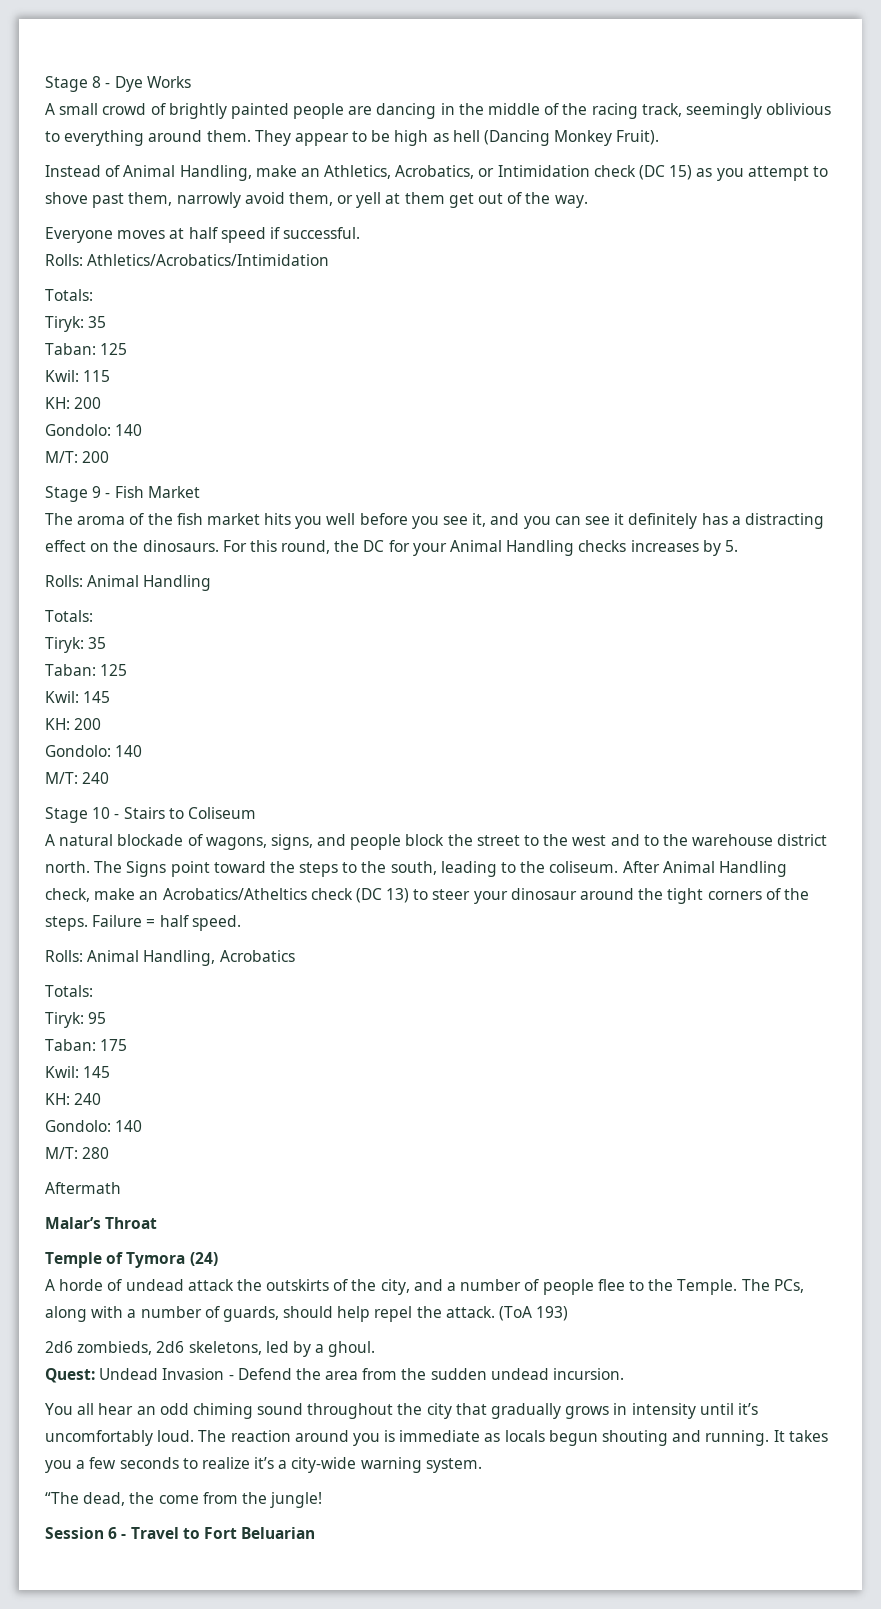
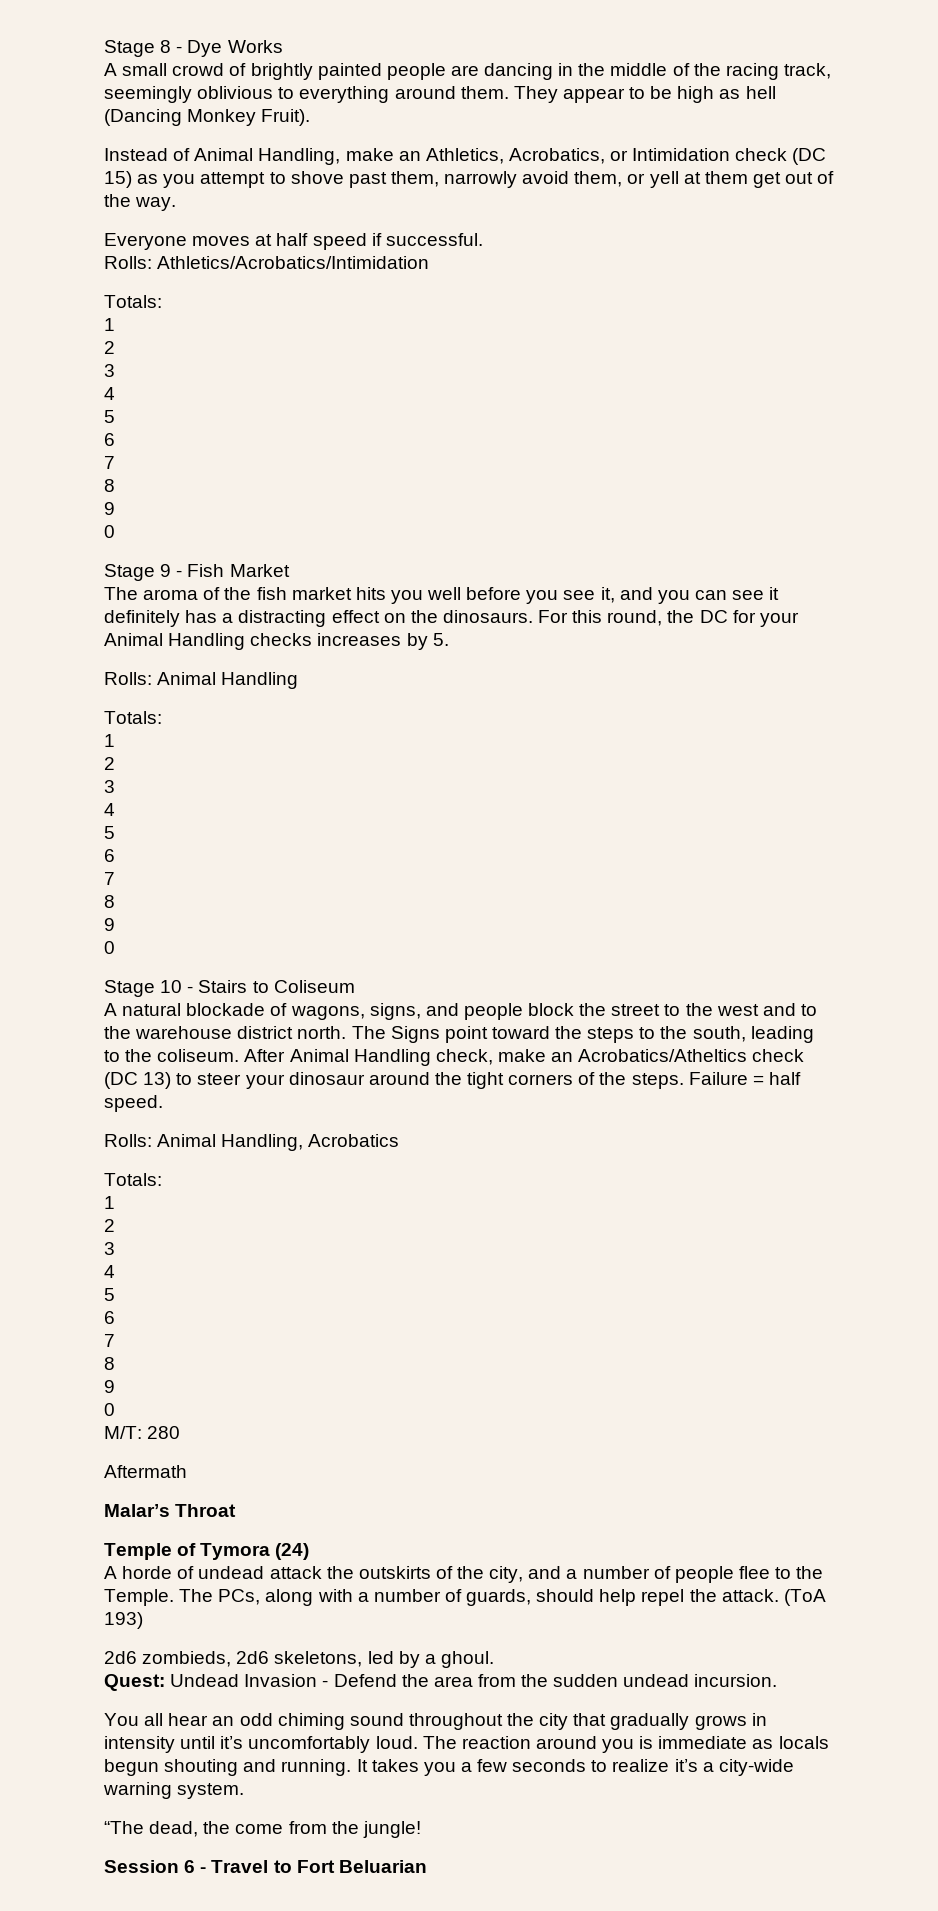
[45,316,107,332] [45,343,128,355] [45,370,111,382] [45,397,102,409] [45,424,143,436] [45,451,110,463] Tiryk: 35 // Taban: 125 // Kwil: 115 // KH: 200 // Gondolo: 140 // M/T: 200 -> [104,318,115,331] [104,341,115,354] [104,364,115,377] [104,387,115,400] [104,410,115,423] [104,433,115,446] [104,456,115,469] [104,479,115,492] [104,502,115,515] [104,525,115,538] 1 // 2 // 3 // 4 // 5 // 6 // 7 // 8 // 9 // 0
[45,637,107,653] [45,664,128,676] [45,691,111,703] [45,718,102,730] [45,745,143,757] [45,772,110,784] Tiryk: 35 // Taban: 125 // Kwil: 145 // KH: 200 // Gondolo: 140 // M/T: 240 -> [104,734,115,747] [104,757,115,770] [104,780,115,793] [104,803,115,816] [104,826,115,839] [104,849,115,862] [104,872,115,885] [104,895,115,908] [104,918,115,931] [104,941,115,954] 1 // 2 // 3 // 4 // 5 // 6 // 7 // 8 // 9 // 0
[45,1012,107,1028] [45,1039,128,1051] [45,1066,111,1078] [45,1093,102,1105] [45,1120,143,1132] Tiryk: 95 // Taban: 175 // Kwil: 145 // KH: 240 // Gondolo: 140 -> [104,1196,115,1209] [104,1219,115,1232] [104,1242,115,1255] [104,1265,115,1278] [104,1288,115,1301] [104,1311,115,1324] [104,1334,115,1347] [104,1357,115,1370] [104,1380,115,1393] [104,1403,115,1416] 1 // 2 // 3 // 4 // 5 // 6 // 7 // 8 // 9 // 0

